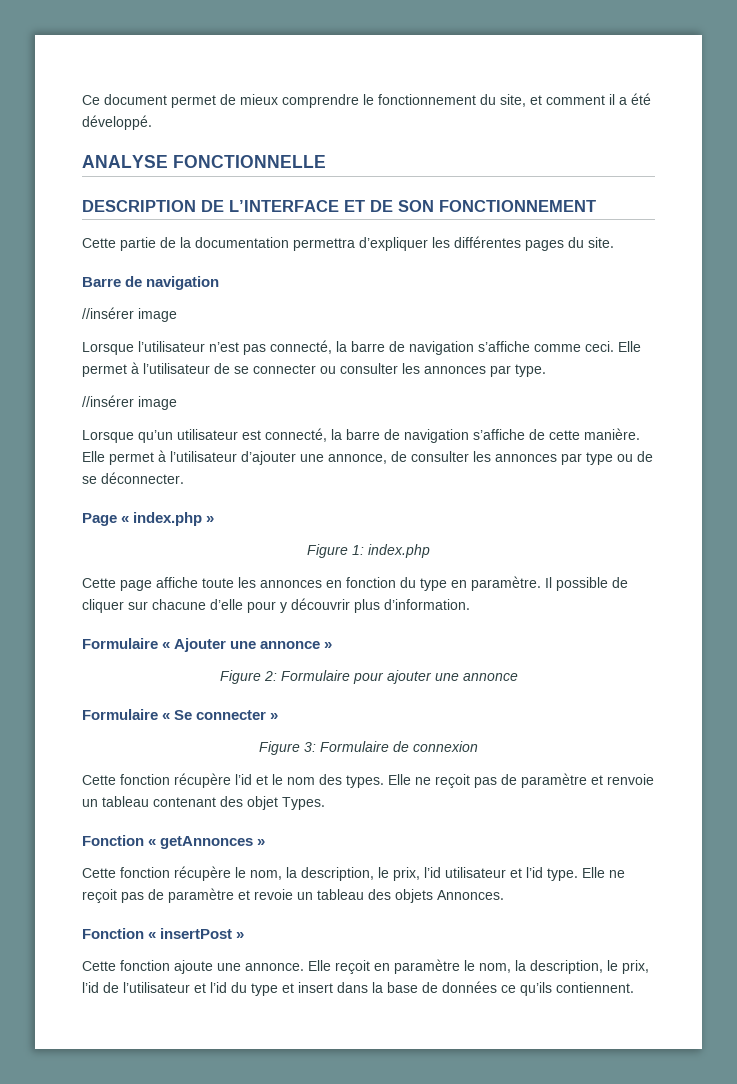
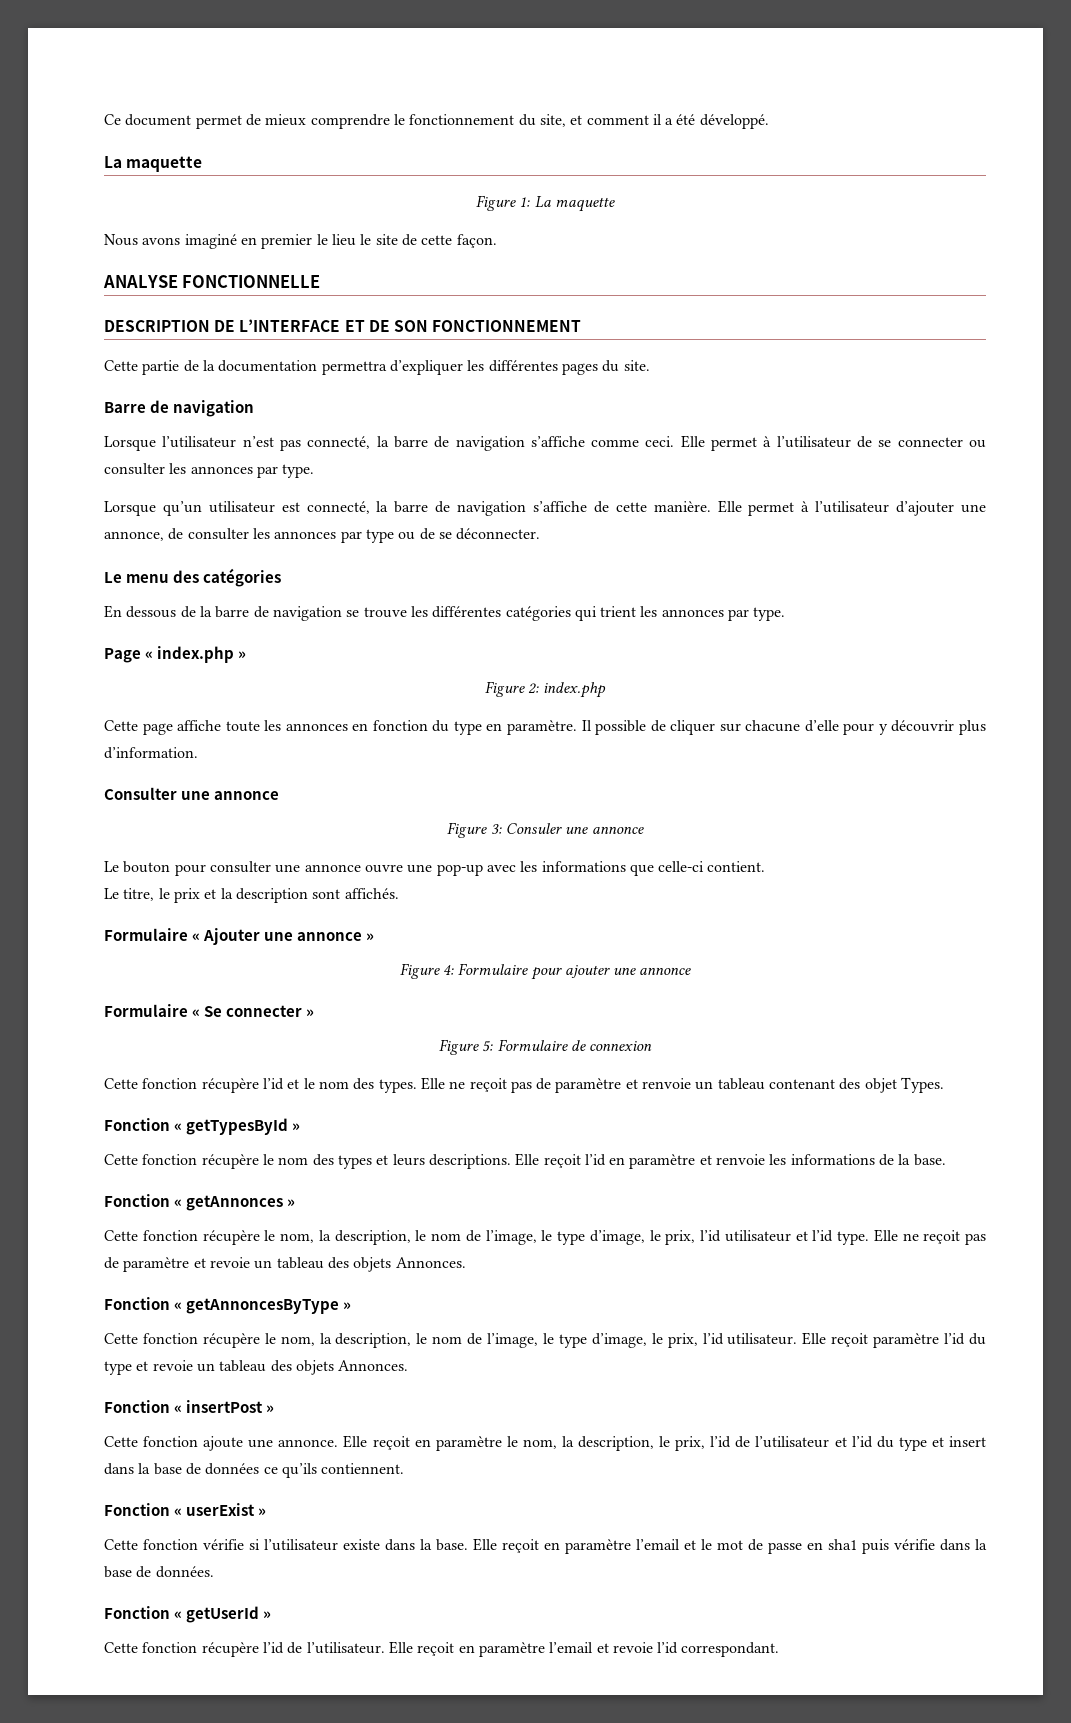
(152, 122) none -> [104,156,203,172] [476,195,615,212] [104,234,497,249] // La maquette // Figure 1: La maquette // Nous avons imaginé en premier le lieu le site de cette façon.
[82,307,177,322] // //insérer image -> (255, 408) none
[82,395,177,410] // //insérer image -> (315, 471) none
(184, 478) none -> [104,568,282,587] [104,605,786,621] // Le menu des catégories // En dessous de la barre de navigation se trouve les différentes catégories qui trient les annonces par type.
[352,545,364,555] 1: -> [528,683,539,694] 2:
(470, 604) none -> [104,787,280,800] [447,822,644,838] [104,861,766,876] [104,888,399,903] // Consulter une annonce // Figure 3: Consuler une annonce // Le bouton pour consulter une annonce ouvre une pop-up avec les informations que celle-ci contient. // Le titre, le prix et la description sont affichés.
[263,671,277,681] 2: -> [442,965,454,975] 4:
[304,742,316,752] 3: -> [482,1041,494,1052] 5:
(325, 803) none -> [104,1118,301,1135] [104,1153,946,1169] // Fonction « getTypesById » // Cette fonction récupère le nom des types et leurs descriptions. Elle reçoit l’id en paramètre et renvoie les informations de la base.
(389, 872) none -> [431,1230,661,1245] nom de l’image, le type d’image, le
(504, 895) none -> [104,1297,352,1314] [104,1332,986,1348] [104,1360,409,1375] // Fonction « getAnnoncesByType » // Cette fonction récupère le nom, la description, le nom de l’image, le type d’image, le prix, l’id utilisateur. Elle reçoit paramètre l’id du type et revoie un tableau des objets Annonces.
(634, 987) none -> [104,1503,267,1516] [104,1538,987,1554] [104,1566,214,1578] [104,1606,272,1623] [104,1641,780,1657] // Fonction « userExist » // Cette fonction vérifie si l’utilisateur existe dans la base. Elle reçoit en paramètre l’email et le mot de passe en sha1 puis vérifie dans la base de données. // Fonction « getUserId » // Cette fonction récupère l’id de l’utilisateur. Elle reçoit en paramètre l’email et revoie l’id correspondant.

